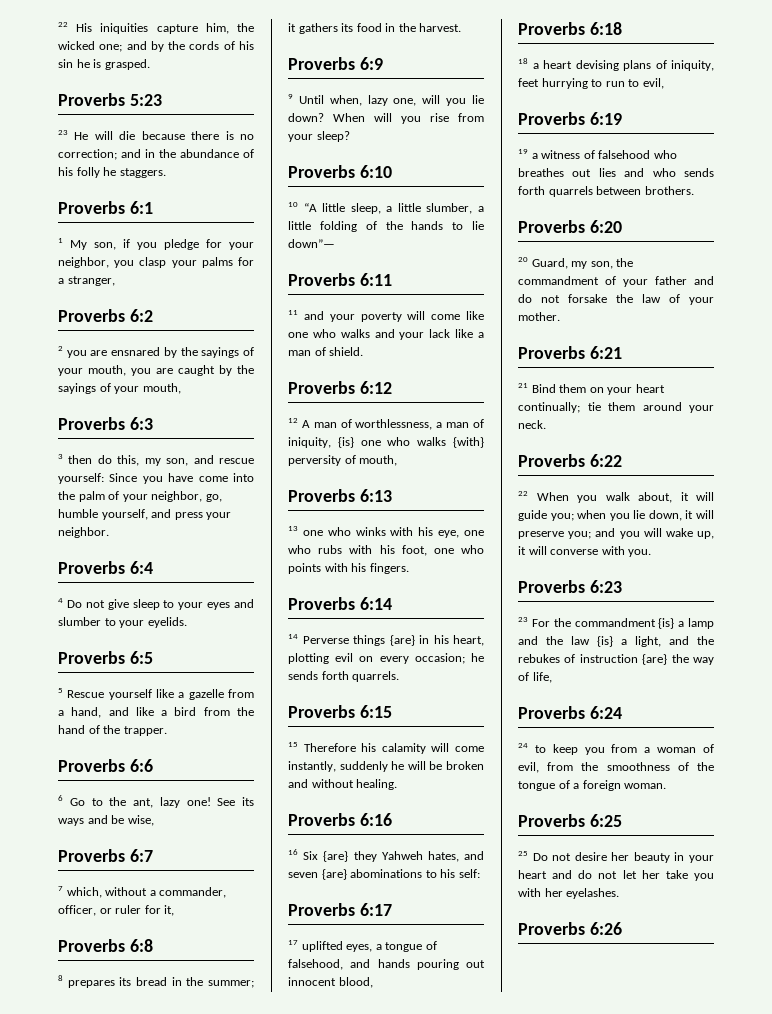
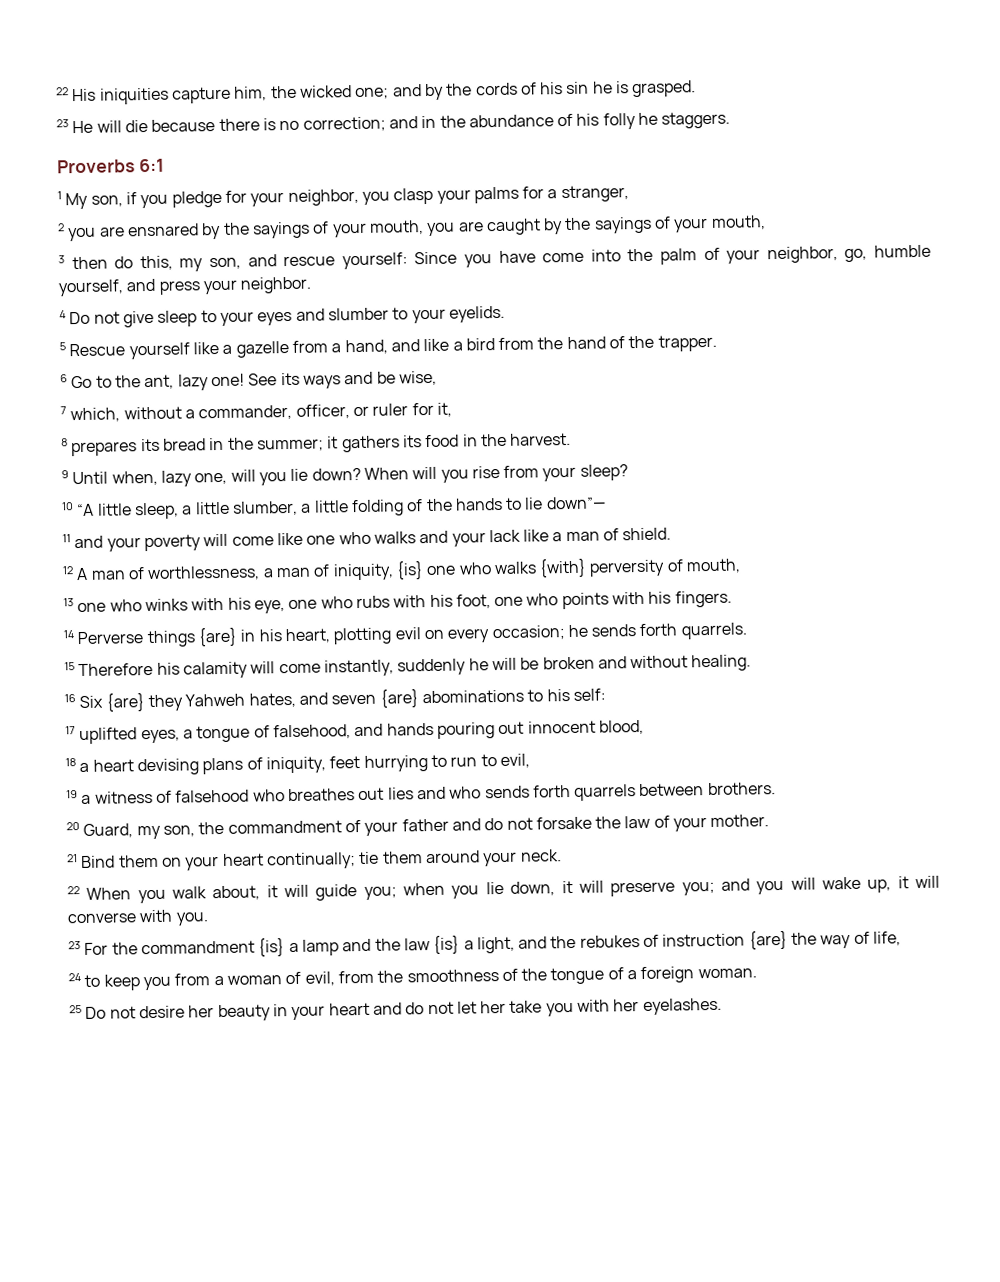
[58,93,162,106] // Proverbs 5:23 -> (697, 89) none
[58,309,153,322] // Proverbs 6:2 -> (629, 194) none
[58,417,153,430] // Proverbs 6:3 -> (766, 222) none
[58,561,153,574] // Proverbs 6:4 -> (312, 285) none
[58,651,153,664] // Proverbs 6:5 -> (505, 314) none
[58,759,153,772] // Proverbs 6:6 -> (717, 343) none
[58,849,153,862] // Proverbs 6:7 -> (437, 378) none
[58,939,153,952] // Proverbs 6:8 -> (452, 409) none
[288,57,383,70] // Proverbs 6:9 -> (572, 439) none
[288,165,392,178] // Proverbs 6:10 -> (628, 472) none
[288,273,392,286] // Proverbs 6:11 -> (606, 503) none
[288,381,392,394] // Proverbs 6:12 -> (672, 534) none
[288,489,392,502] // Proverbs 6:13 -> (742, 566) none
[288,597,392,610] // Proverbs 6:14 -> (732, 599) none
[288,705,392,718] // Proverbs 6:15 -> (747, 631) none
[288,813,392,826] // Proverbs 6:16 -> (752, 663) none
[288,903,392,916] // Proverbs 6:17 -> (606, 694) none
[518,22,622,35] // Proverbs 6:18 -> (644, 727) none
[518,112,622,125] // Proverbs 6:19 -> (530, 761) none
[518,220,622,233] // Proverbs 6:20 -> (776, 789) none
[518,346,622,359] // Proverbs 6:21 -> (770, 821) none
[518,454,622,467] // Proverbs 6:22 -> (562, 855) none
[518,580,622,593] // Proverbs 6:23 -> (209, 919) none
[518,706,622,719] // Proverbs 6:24 -> (902, 938) none
[518,814,622,827] // Proverbs 6:25 -> (757, 973) none
[518,922,622,935] // Proverbs 6:26 -> (722, 1006) none

